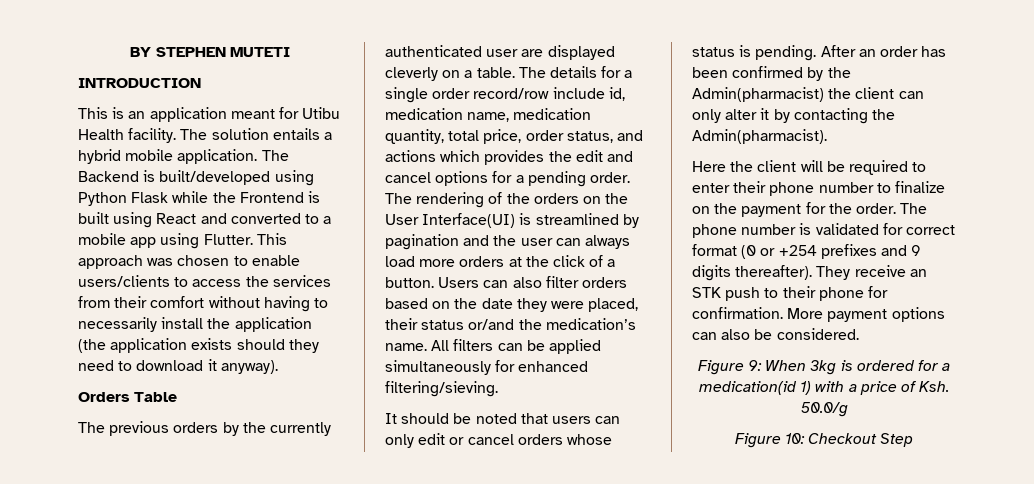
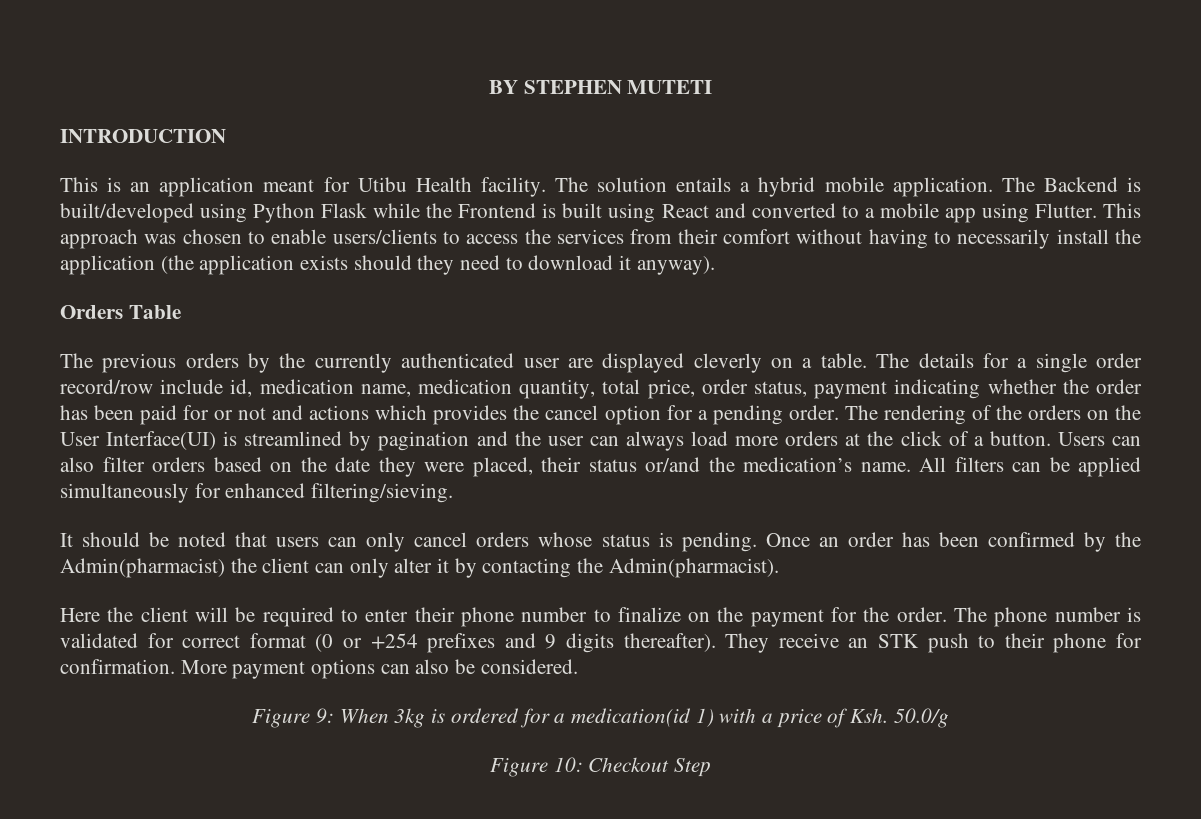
(613, 137) none -> [814,379,1143,399] [60,405,267,425] payment indicating whether the order has been paid for or not
[575,150,633,162] [385,171,489,186] edit and cancel options -> [545,405,661,425] cancel option
[418,433,465,445] edit or -> (406, 542) none
[820,45,856,57] After -> [765,533,810,547] Once

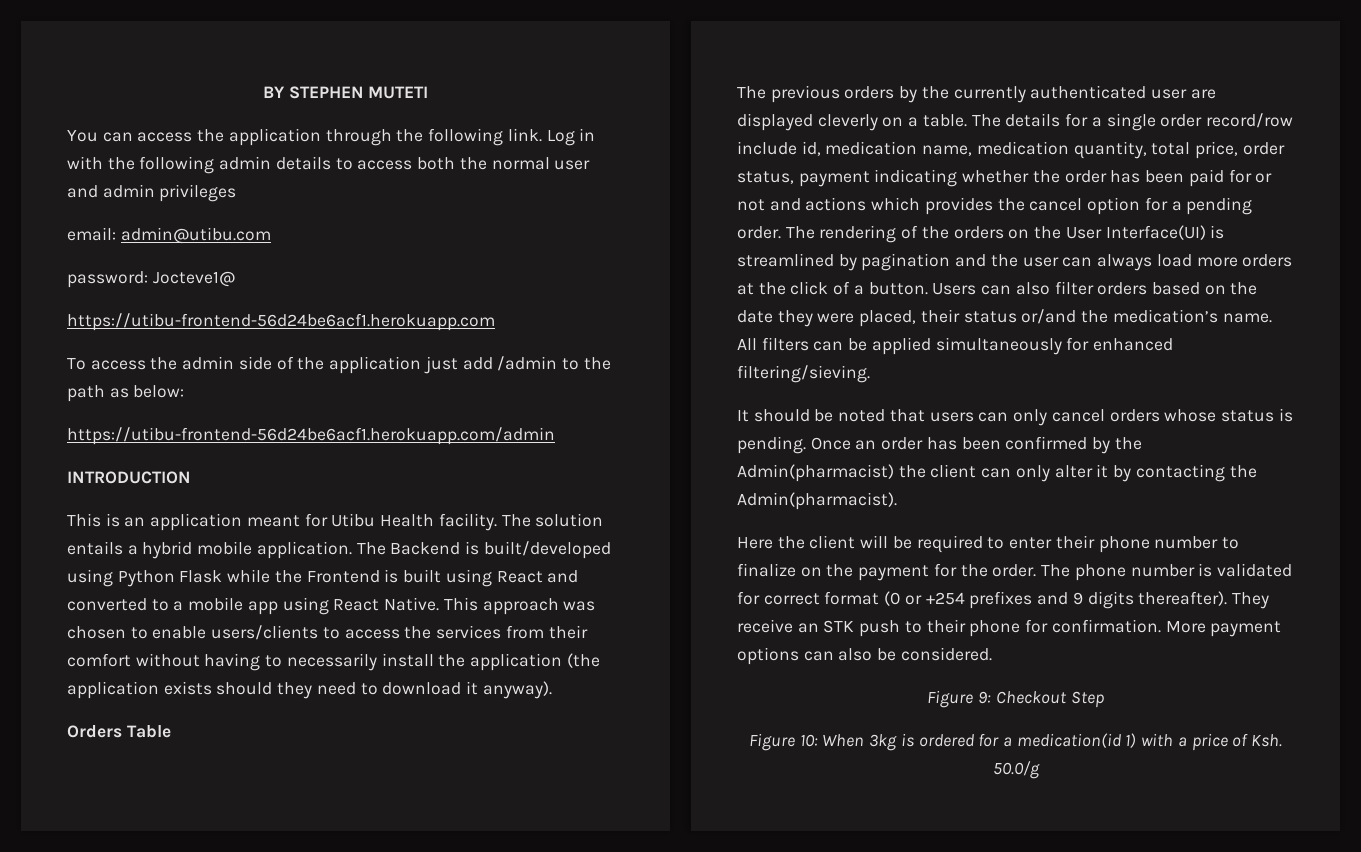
(713, 87) none -> [67,128,596,146] [67,156,591,174] [67,184,237,202] [67,227,271,244] [67,271,235,288] [67,313,495,331] [67,356,611,374] [67,385,185,402] [67,427,555,445] // You can access the application through the following link. Log in with the following admin details to access both the normal user and admin privileges // email: admin@utibu.com // password: Jocteve1@ // https://utibu-frontend-56d24be6acf1.herokuapp.com // To access the admin side of the application just add /admin to the path as below: // https://utibu-frontend-56d24be6acf1.herokuapp.com/admin
[1034,203,1097,218] Flutter. -> [333,597,440,611] React Native.
(335, 715) none -> [995,691,1105,708] [748,733,818,751] Checkout Step // Figure 10:
[489,757,712,777] // Figure 10: Checkout Step -> (1040, 770) none

